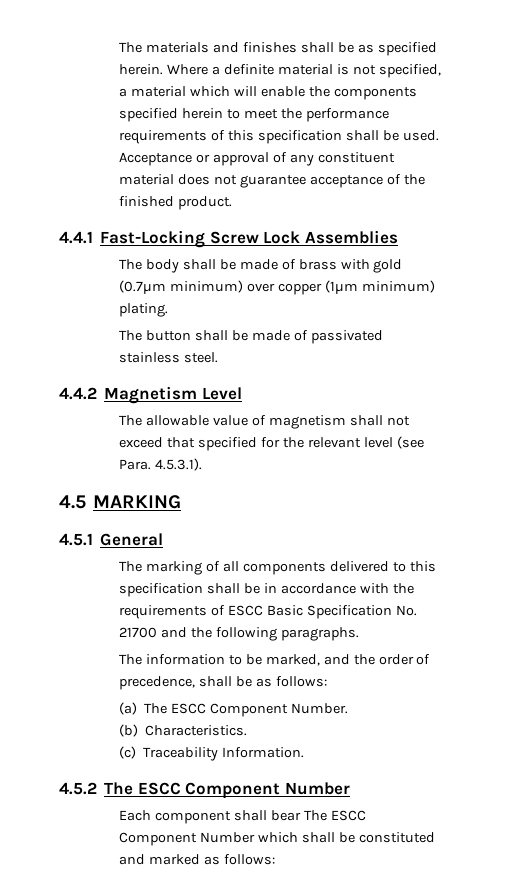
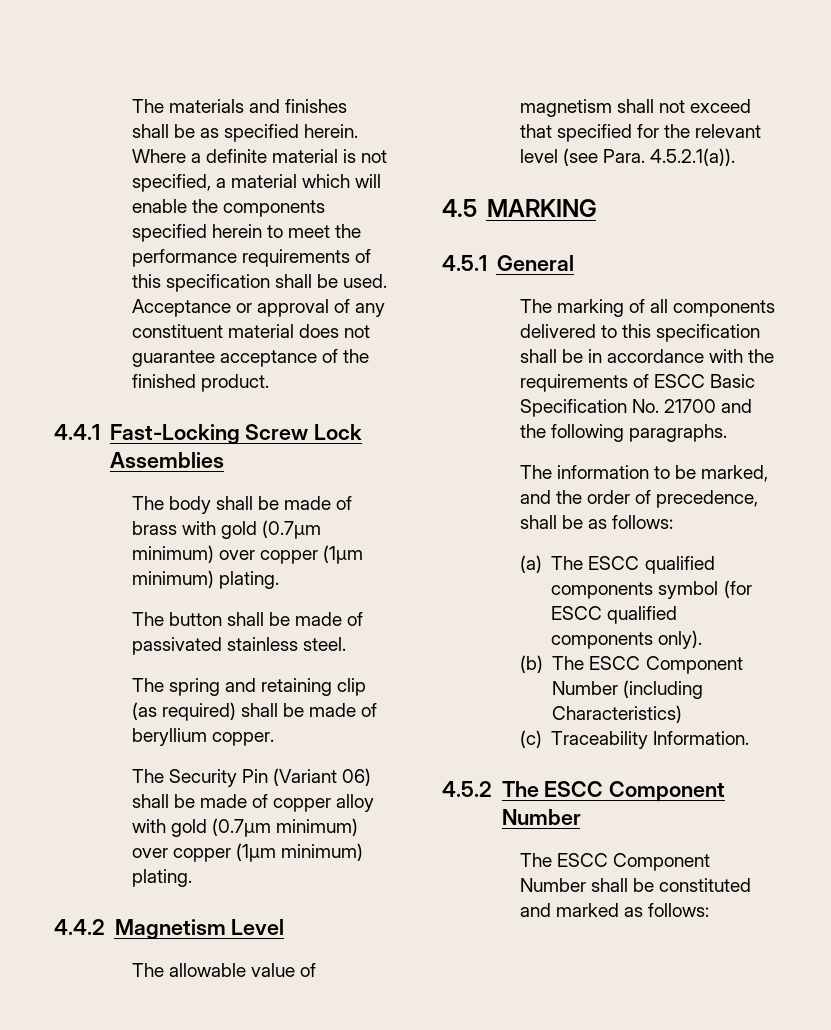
(219, 357) none -> [131,678,367,696] [131,702,378,721] [131,728,274,746] [131,768,372,787] [131,794,375,812] [131,818,359,837] [131,843,364,862] [131,869,192,887] // The spring and retaining clip (as required) shall be made of beryllium copper. // The Security Pin (Variant 06) shall be made of copper alloy with gold (0.7μm minimum) over copper (1μm minimum) plating.
[155,458,203,471] 4.5.3.1). -> [650,148,736,166] 4.5.2.1(a)).
[210,703,349,717] [119,724,248,737] Component Number. // (b) Characteristics. -> [644,556,715,574] [551,580,752,599] [551,606,678,624] [551,630,703,649] [519,655,743,674] [552,680,704,699] [552,705,683,723] qualified components symbol (for ESCC qualified components only). // (b) The ESCC Component Number (including Characteristics)
[119,810,366,824] [119,832,299,846] Each component shall bear The ESCC Component Number which -> [519,853,711,871] [519,878,586,892] The ESCC Component Number

